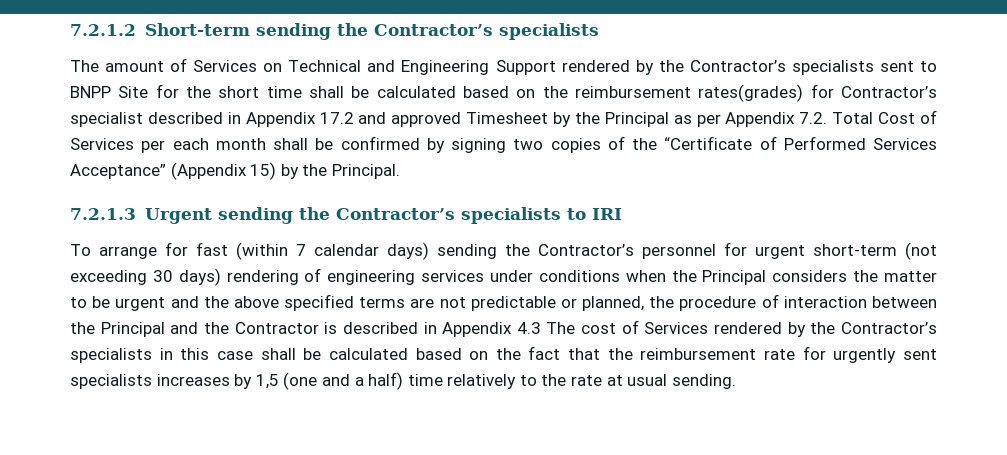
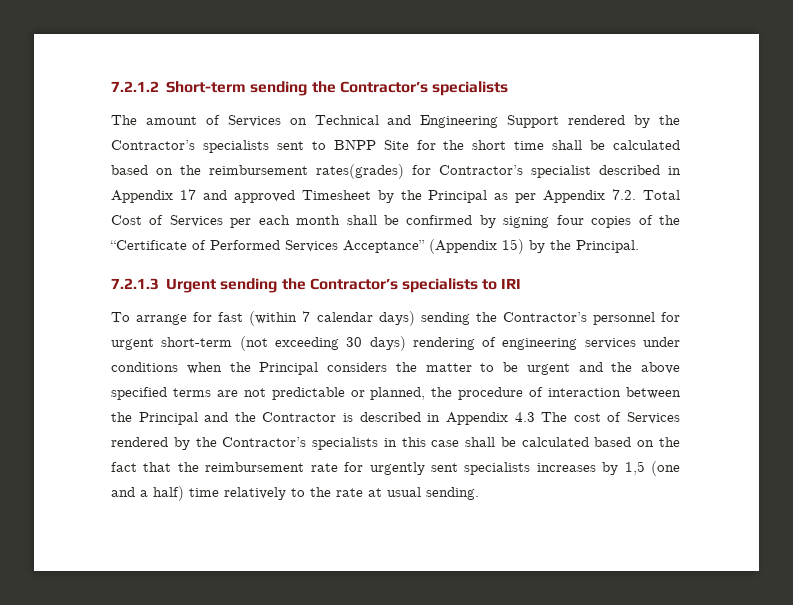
[319,112,354,124] 17.2 -> [179,189,196,200] 17
[513,139,544,150] two -> [556,215,584,225] four

